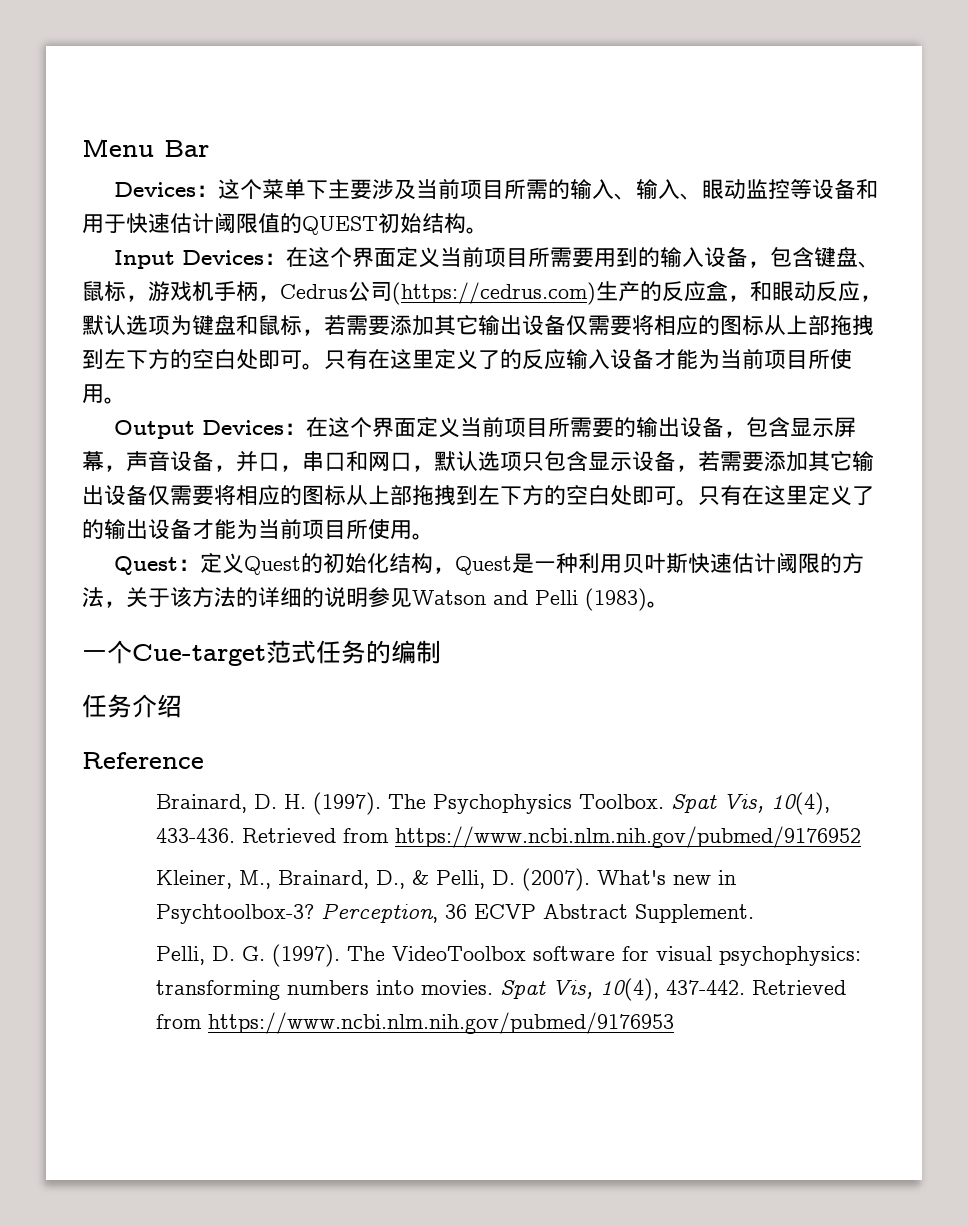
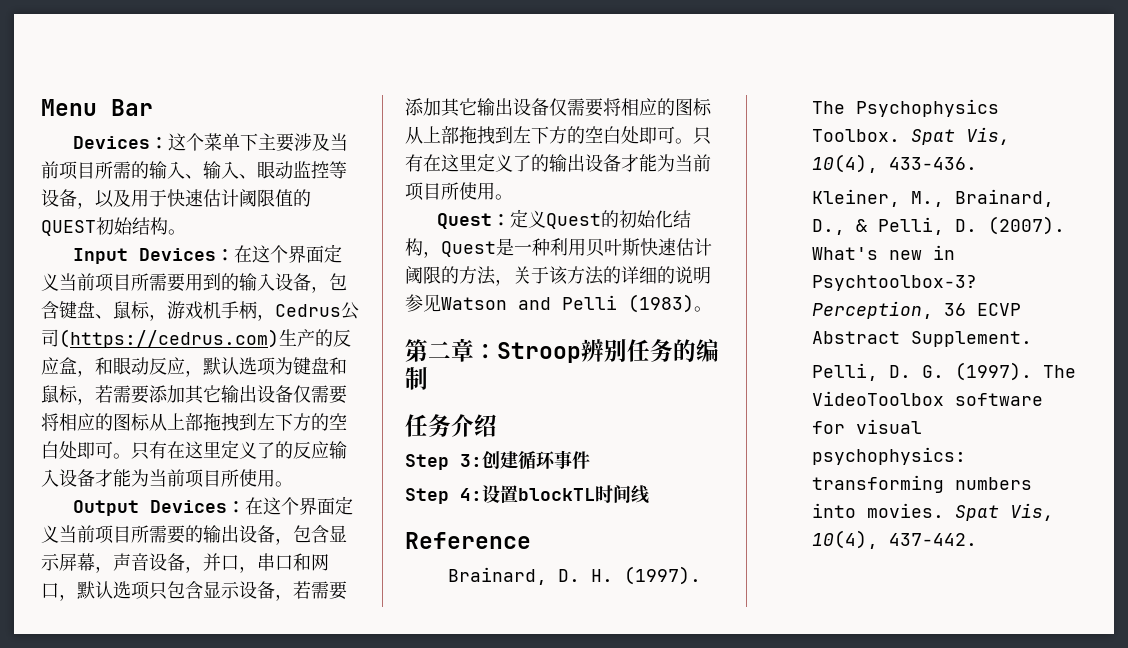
[855,179,878,199] 和 -> [77,189,131,209] ，以及
[82,640,316,666] 一个Cue-target范式 -> [405,338,627,363] 第二章：Stroop辨别
(182, 706) none -> [405,450,590,470] [405,485,649,504] // Step 3:创建循环事件 // Step 4:设置blockTL时间线
[242,826,862,848] Retrieved from https://www.ncbi.nlm.nih.gov/pubmed/9176952 -> (978, 163) none
[752,980,847,995] [156,1012,675,1034] Retrieved from https://www.ncbi.nlm.nih.gov/pubmed/9176953 -> (978, 539) none

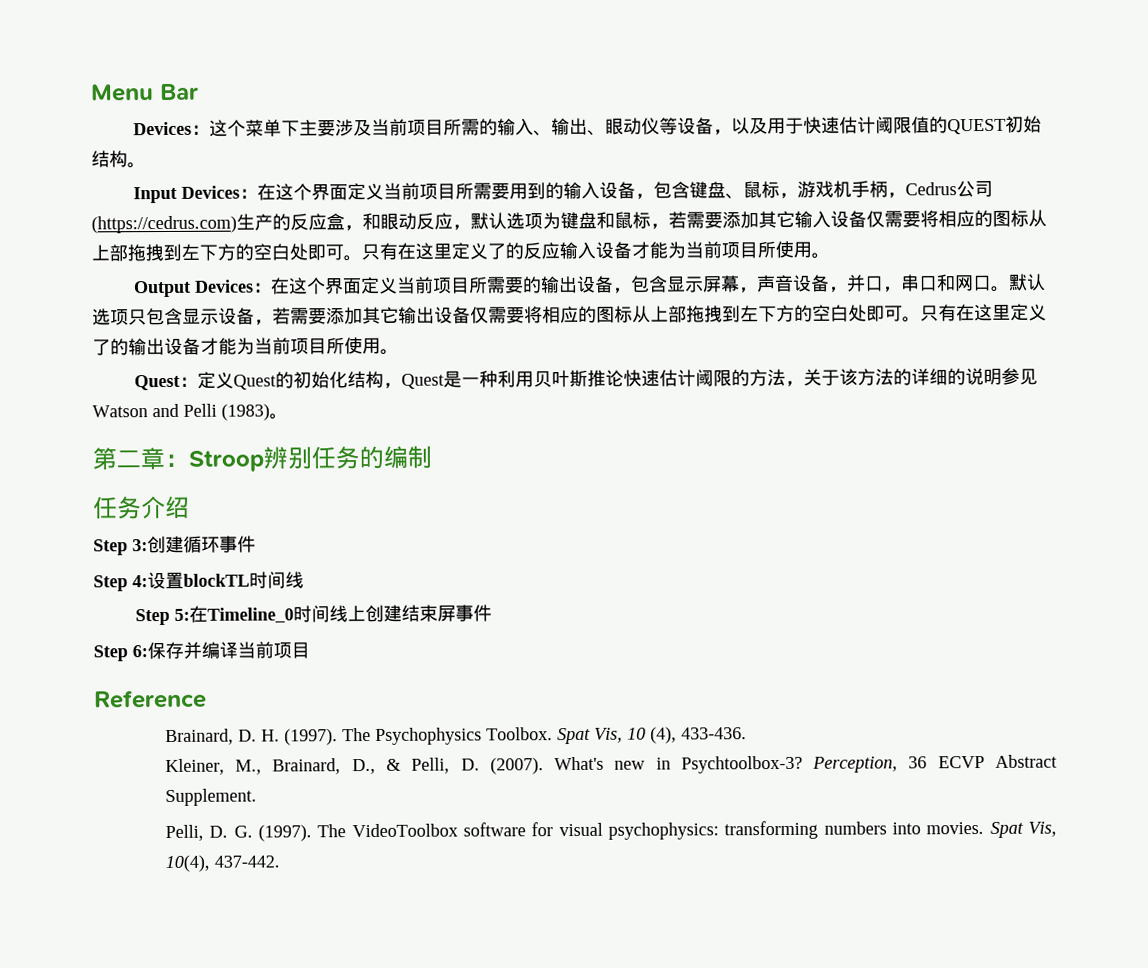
[221,161,329,179] 入、眼动监控 -> [568,117,660,136] 出、眼动仪
[239,385,257,403] 出 -> [812,210,831,228] 入
[59,594,77,601] ， -> [990,285,1010,292] 。
(640, 247) none -> [586,369,624,387] 推论
(649, 494) none -> [134,604,492,626] [93,641,310,662] // Step 5:在Timeline_0时间线上创建结束屏事件 // Step 6:保存并编译当前项目
[812,154,879,173] 10(4), -> [626,726,677,744] 10 (4),

